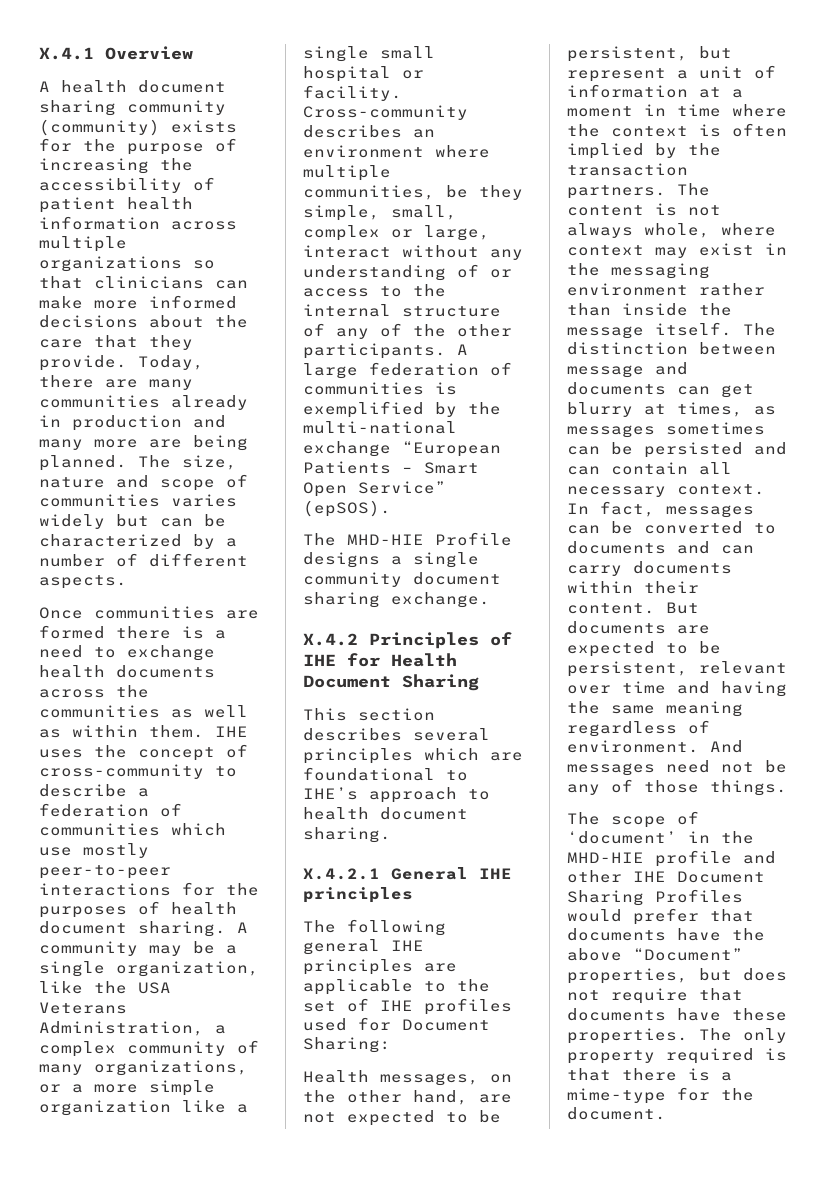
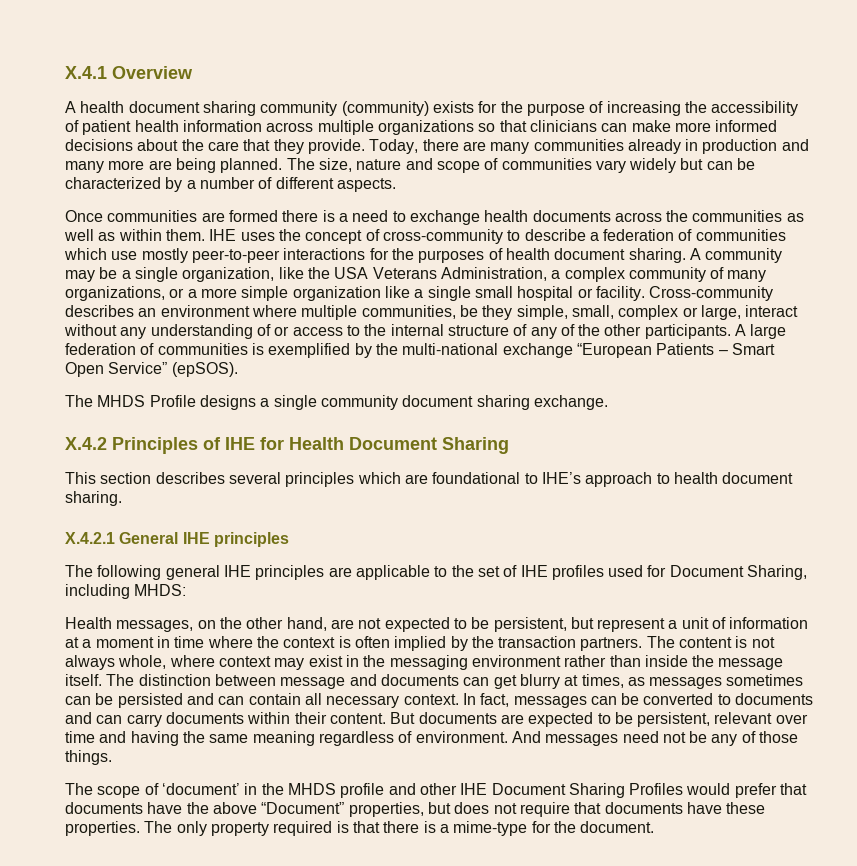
[171,494,237,507] varies -> [595,160,626,173] vary
[347,534,424,545] MHD-HIE -> [97,395,146,407] MHDS
[303,1037,391,1053] Sharing: -> [747,565,808,580] [65,584,187,599] Sharing, including MHDS:
[567,852,644,863] MHD-HIE -> [287,783,336,795] MHDS

